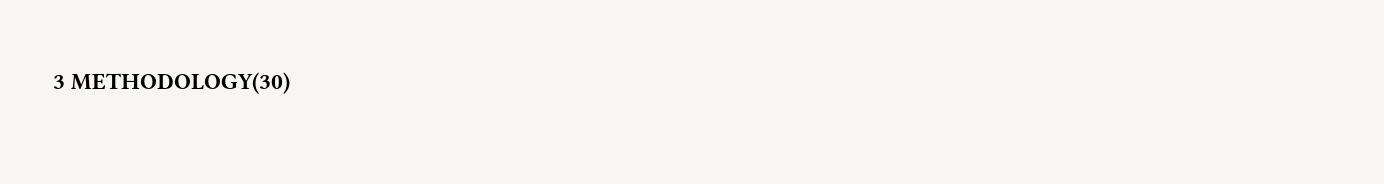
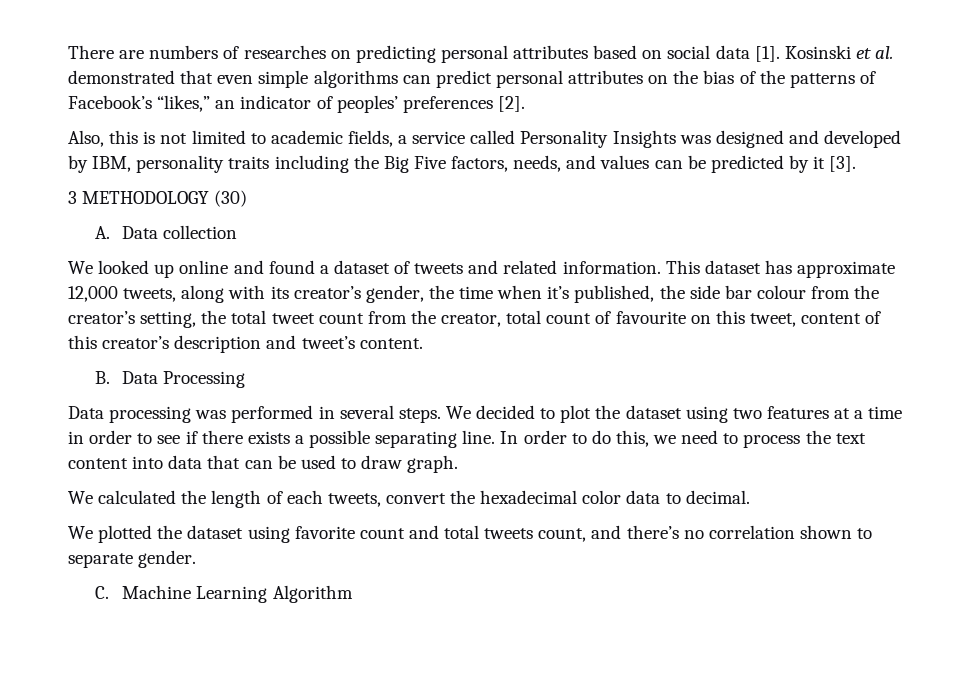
[53,72,291,94] 3 METHODOLOGY(30) -> [68,45,894,63] [68,70,876,88] [68,95,525,113] [68,130,902,148] [68,155,857,173] [68,190,248,207] [95,225,238,239] [68,260,896,278] [68,285,880,303] [68,310,882,328] [68,335,423,353] [95,371,246,388] [68,405,903,423] [68,430,866,448] [68,455,459,473] [68,490,750,508] [68,525,873,543] [68,550,197,568] [95,585,353,603] There are numbers of researches on predicting personal attributes based on social data [1]. Kosinski et al. demonstrated that even simple algorithms can predict personal attributes on the bias of the patterns of Facebook’s “likes,” an indicator of peoples’ preferences [2]. // Also, this is not limited to academic fields, a service called Personality Insights was designed and developed by IBM, personality traits including the Big Five factors, needs, and values can be predicted by it [3]. // 3 METHODOLOGY (30) // A. Data collection // We looked up online and found a dataset of tweets and related information. This dataset has approximate 12,000 tweets, along with its creator’s gender, the time when it’s published, the side bar colour from the creator’s setting, the total tweet count from the creator, total count of favourite on this tweet, content of this creator’s description and tweet’s content. // B. Data Processing // Data processing was performed in several steps. We decided to plot the dataset using two features at a time in order to see if there exists a possible separating line. In order to do this, we need to process the text content into data that can be used to draw graph. // We calculated the length of each tweets, convert the hexadecimal color data to decimal. // We plotted the dataset using favorite count and total tweets count, and there’s no correlation shown to separate gender. // C. Machine Learning Algorithm

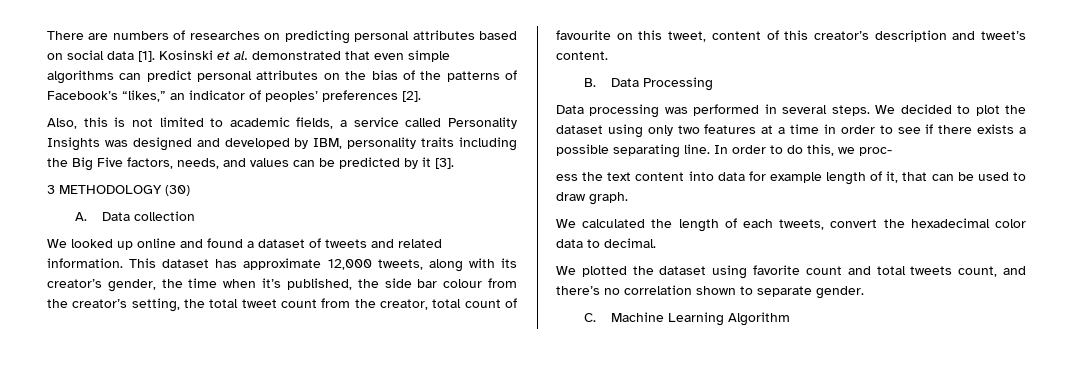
(728, 414) none -> [647,125,673,136] only
[681,430,801,448] need to process -> [859,147,892,156] [556,174,578,181] proc- // ess
(203, 462) none -> [748,171,899,185] for example length of it,

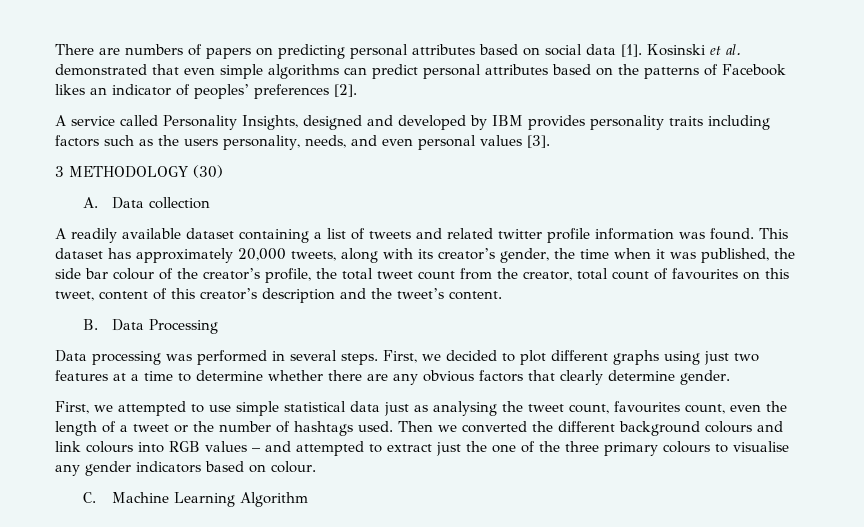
[189,31,260,40] researches -> [206,48,251,59] papers
(319, 75) none -> [552,64,591,75] based
[371,70,518,82] [47,90,166,102] bias of the patterns of Facebook’s “likes,” -> [644,64,786,79] [55,84,85,95] patterns of Facebook likes
[47,117,348,129] Also, this is not limited to academic fields, a -> [55,115,66,126] A
[47,137,128,151] Insights was -> [242,115,298,130] Insights,
[313,138,343,149] IBM, -> [492,115,585,130] IBM provides
[47,157,431,171] the Big Five factors, needs, and values can be predicted by it -> [55,135,522,150] factors such as the users personality, needs, and even personal values
[47,238,442,250] [47,258,123,268] We looked up online and found a dataset of tweets and related information. -> [55,228,754,243] A readily available dataset containing a list of tweets and related twitter profile information was found.
[243,258,372,270] approximate 12,000 -> [136,248,286,263] approximately 20,000
[262,278,282,288] it’s -> [656,249,696,259] it was
[487,278,517,288] from -> [159,268,173,280] of
[131,298,180,312] setting, -> [265,268,311,283] profile,
[556,30,611,40] favourite -> [672,268,738,280] favourites
(976, 35) none -> [371,288,392,299] the
[875,105,896,114] We -> [383,350,441,363] First, we
[1005,105,1026,114] [556,124,673,138] the dataset using only -> [551,350,729,365] different graphs using just
[823,124,1026,134] [556,144,892,158] [556,171,1026,185] [556,192,628,205] [556,218,1026,232] [556,238,656,248] [556,265,1026,279] [556,285,864,299] in order to see if there exists a possible separating line. In order to do this, we proc- // ess the text content into data for example length of it, that can be used to draw graph. // We calculated the length of each tweets, convert the hexadecimal color data to decimal. // We plotted the dataset using favorite count and total tweets count, and there’s no correlation shown to separate gender. -> [178,370,730,385] [55,401,787,416] [55,421,783,436] [55,441,789,456] [55,461,316,476] to determine whether there are any obvious factors that clearly determine gender. // First, we attempted to use simple statistical data just as analysing the tweet count, favourites count, even the length of a tweet or the number of hashtags used. Then we converted the different background colours and link colours into RGB values – and attempted to extract just the one of the three primary colours to visualise any gender indicators based on colour.

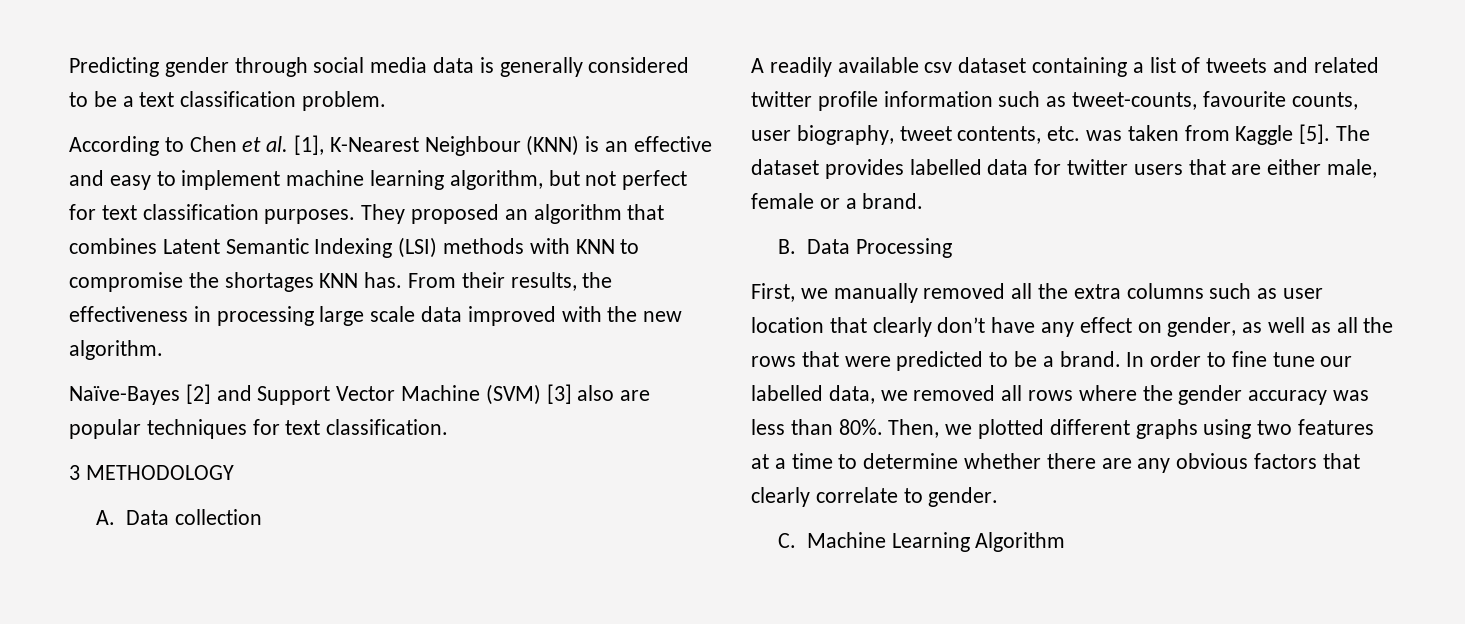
[55,44,741,59] [55,64,786,79] [55,84,357,99] [55,115,770,130] [55,135,550,150] There are numbers of papers on predicting personal attributes based on social data [1]. Kosinski et al. demonstrated that even simple algorithms can predict personal attributes based on the patterns of Facebook likes an indicator of peoples’ preferences [2]. // A service called Personality Insights, designed and developed by IBM provides personality traits including factors such as the users personality, needs, and even personal values [3]. -> [69,57,690,77] [69,91,387,111] [69,135,712,156] [69,170,688,190] [69,204,665,224] [69,237,640,258] [69,272,613,292] [69,306,683,326] [69,340,163,360] [69,384,651,405] [69,419,449,439] Predicting gender through social media data is generally considered to be a text classification problem. // According to Chen et al. [1], K-Nearest Neighbour (KNN) is an effective and easy to implement machine learning algorithm, but not perfect for text classification purposes. They proposed an algorithm that combines Latent Semantic Indexing (LSI) methods with KNN to compromise the shortages KNN has. From their results, the effectiveness in processing large scale data improved with the new algorithm. // Naïve-Bayes [2] and Support Vector Machine (SVM) [3] also are popular techniques for text classification.
[193,165,223,178] (30) -> (234, 472) none
(181, 233) none -> [924,62,953,73] csv
[679,228,788,240] [55,248,795,263] [55,268,789,283] [55,288,502,303] [83,319,218,334] [55,350,546,365] was found. This dataset has approximately 20,000 tweets, along with its creator’s gender, the time when it was published, the side bar colour of the creator’s profile, the total tweet count from the creator, total count of favourites on this tweet, content of this creator’s description and the tweet’s content. // B. Data Processing // Data processing was performed in several steps. First, we decided to plot -> [998,91,1358,110] [751,124,1371,145] [751,159,1378,179] [751,193,924,209] [778,238,952,258] [751,283,1324,303] [751,317,1394,337] [751,351,1353,371] [751,385,1370,405] [751,419,1045,439] such as tweet-counts, favourite counts, user biography, tweet contents, etc. was taken from Kaggle [5]. The dataset provides labelled data for twitter users that are either male, female or a brand. // B. Data Processing // First, we manually removed all the extra columns such as user location that clearly don’t have any effect on gender, as well as all the rows that were predicted to be a brand. In order to fine tune our labelled data, we removed all rows where the gender accuracy was less than 80%. Then, we plotted
[704,351,729,365] just -> (1252, 429) none
[608,370,675,381] determine -> [815,487,923,503] correlate to
[55,401,787,416] [55,421,783,436] [55,441,789,456] [55,461,316,476] // First, we attempted to use simple statistical data just as analysing the tweet count, favourites count, even the length of a tweet or the number of hashtags used. Then we converted the different background colours and link colours into RGB values – and attempted to extract just the one of the three primary colours to visualise any gender indicators based on colour. -> (999, 497) none

